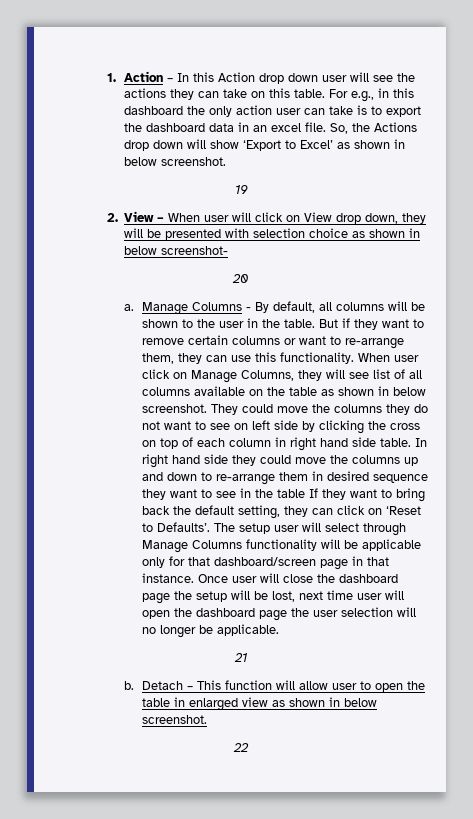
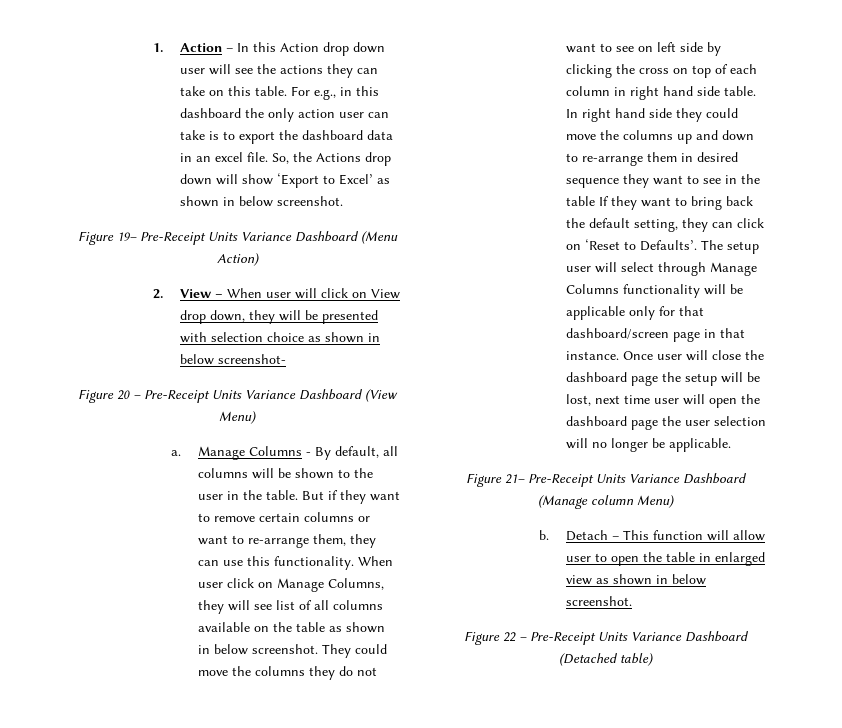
[234,185,248,194] 19 -> [77,231,398,245] [216,253,260,266] Figure 19– Pre-Receipt Units Variance Dashboard (Menu Action)
(229, 250) none -> [78,389,114,403] Figure
(249, 278) none -> [133,389,398,403] [219,411,257,424] – Pre-Receipt Units Variance Dashboard (View Menu)
[234,653,247,662] 21 -> [465,473,747,487] [537,495,675,509] Figure 21– Pre-Receipt Units Variance Dashboard (Manage column Menu)
[233,743,249,752] 22 -> [463,631,749,645] [558,653,654,666] Figure 22 – Pre-Receipt Units Variance Dashboard (Detached table)

